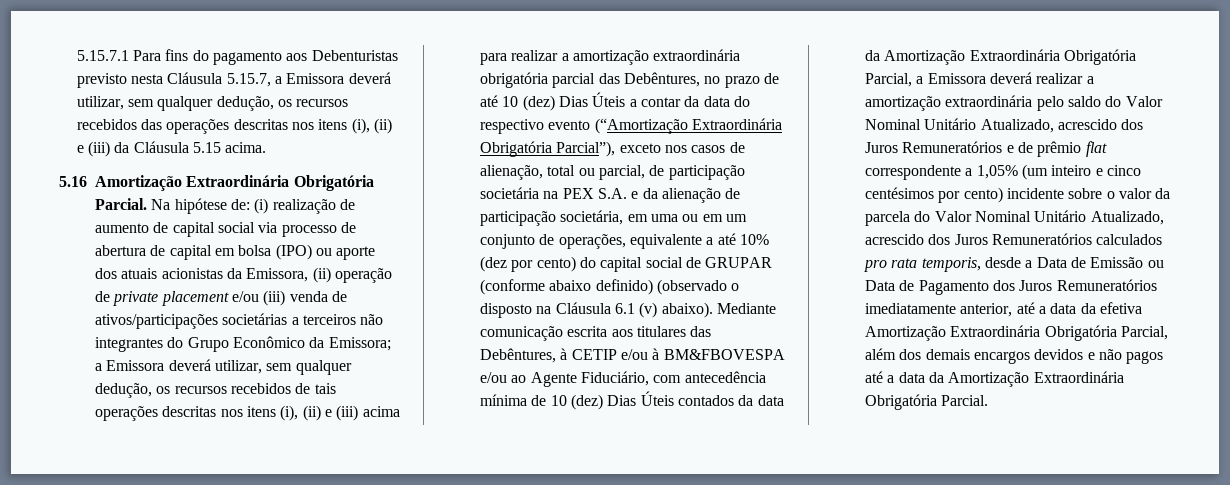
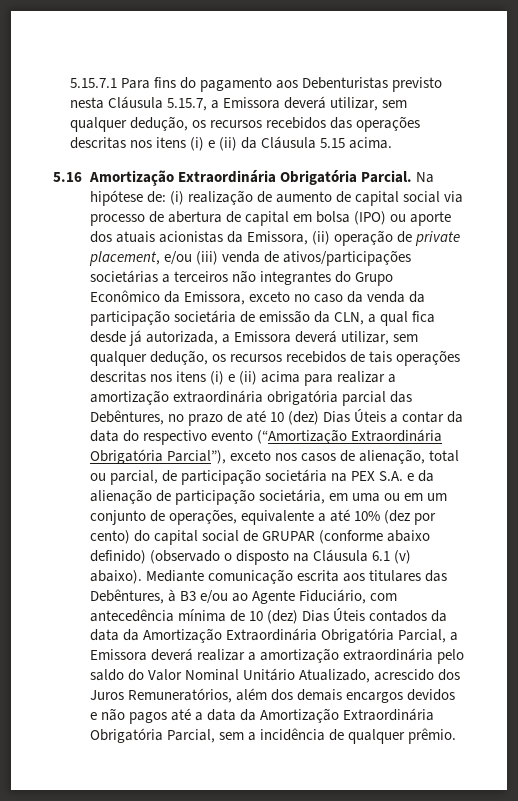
[351,118,393,134] [76,141,111,157] (i), (ii) e (iii) -> [190,137,238,151] (i) e (ii)
[161,291,229,306] placement -> [88,251,160,266] placement,
[328,337,391,351] Emissora; -> [183,291,425,305] [89,310,435,326] [89,330,218,346] Emissora, exceto no caso da venda da participação societária de emissão da CLN, a qual fica desde já autorizada,
[280,405,359,421] (i), (ii) e (iii) -> [209,371,257,385] (i) e (ii)
[571,348,785,360] CETIP e/ou à BM&FBOVESPA -> [179,591,196,601] B3
[902,141,1107,157] [865,164,1141,180] [865,187,1171,203] [865,210,1164,226] [865,233,1163,245] [864,257,1164,272] [865,279,1157,295] [865,302,1142,317] [865,325,1168,341] Remuneratórios e de prêmio flat correspondente a 1,05% (um inteiro e cinco centésimos por cento) incidente sobre o valor da parcela do Valor Nominal Unitário Atualizado, acrescido dos Juros Remuneratórios calculados pro rata temporis, desde a Data de Emissão ou Data de Pagamento dos Juros Remuneratórios imediatamente anterior, até a data da efetiva Amortização Extraordinária Obrigatória Parcial, -> [127,688,232,703] Remuneratórios,
[941,395,989,406] Parcial. -> [166,728,456,744] Parcial, sem a incidência de qualquer prêmio.

